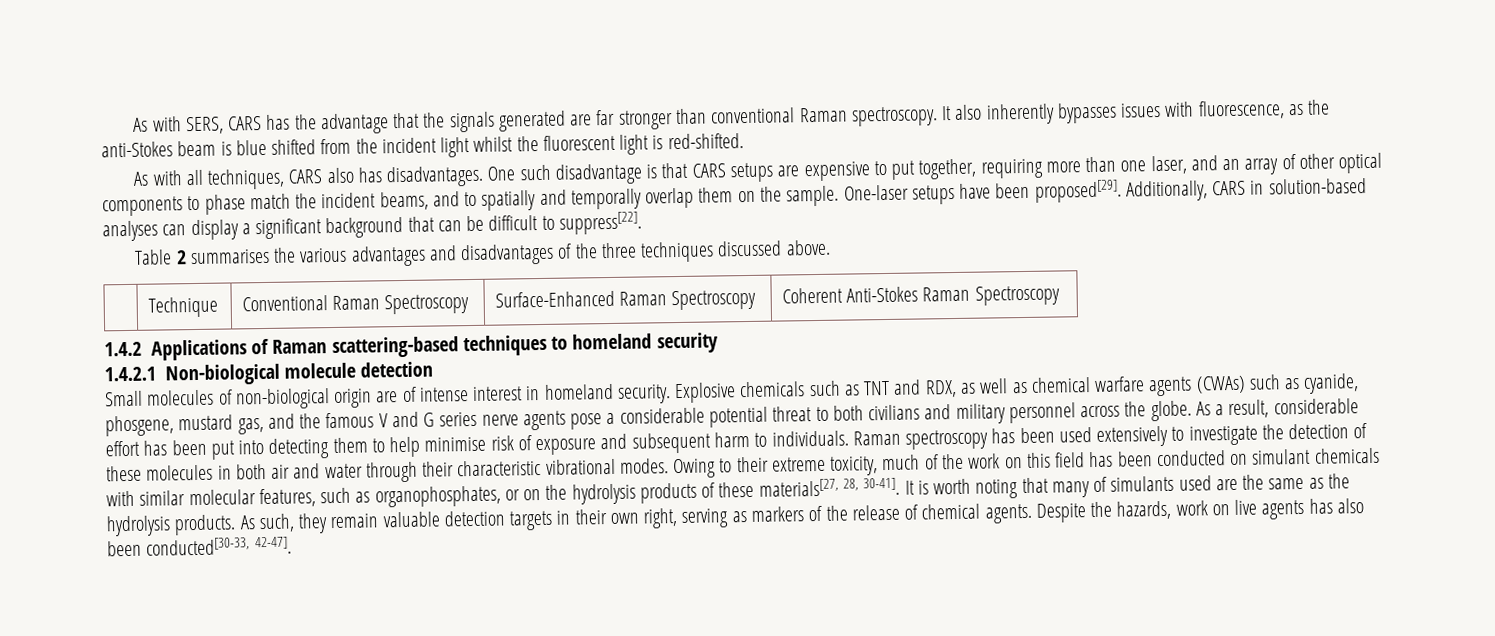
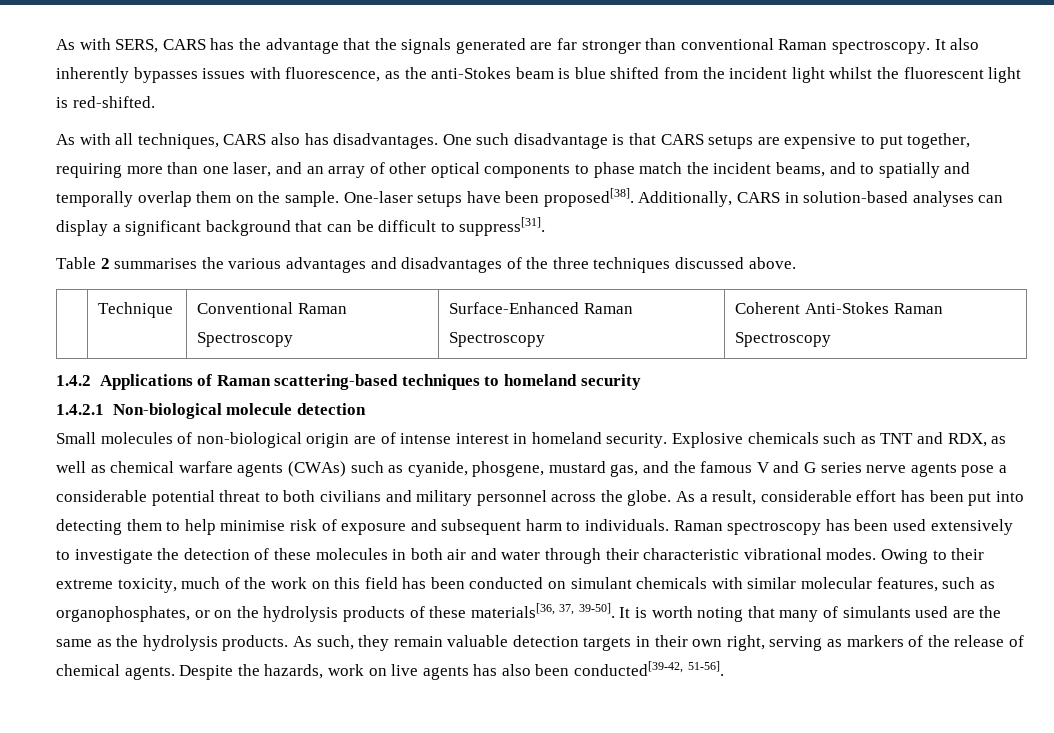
[1034,179,1122,203] proposed[29]. -> [543,188,634,207] proposed[38].
[558,211,642,235] suppress[22]. -> [459,217,546,236] suppress[31].
[758,477,901,497] materials[27, 28, 30-41]. -> [470,603,615,618] materials[36, 37, 39-50].
[146,536,292,556] conducted[30-33, 42-47]. -> [574,661,724,676] conducted[39-42, 51-56].

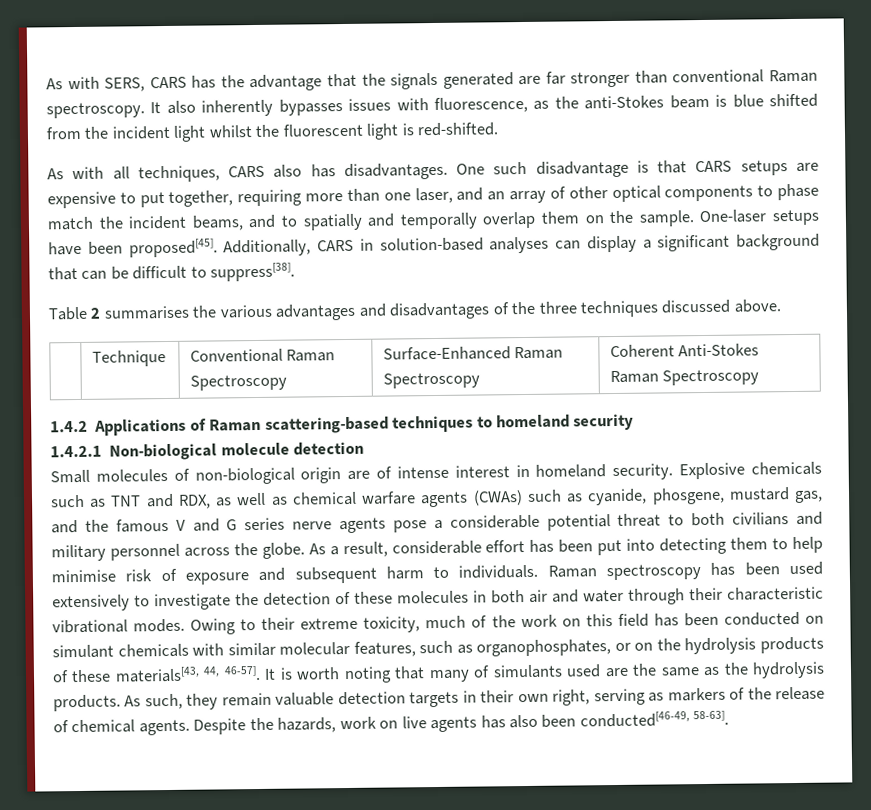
[543,188,634,207] proposed[38]. -> [128,238,218,258] proposed[45].
[459,217,546,236] suppress[31]. -> [210,262,296,282] suppress[38].
[470,603,615,618] materials[36, 37, 39-50]. -> [114,665,261,683] materials[43, 44, 46-57].
[574,661,724,676] conducted[39-42, 51-56]. -> [579,710,730,728] conducted[46-49, 58-63].

